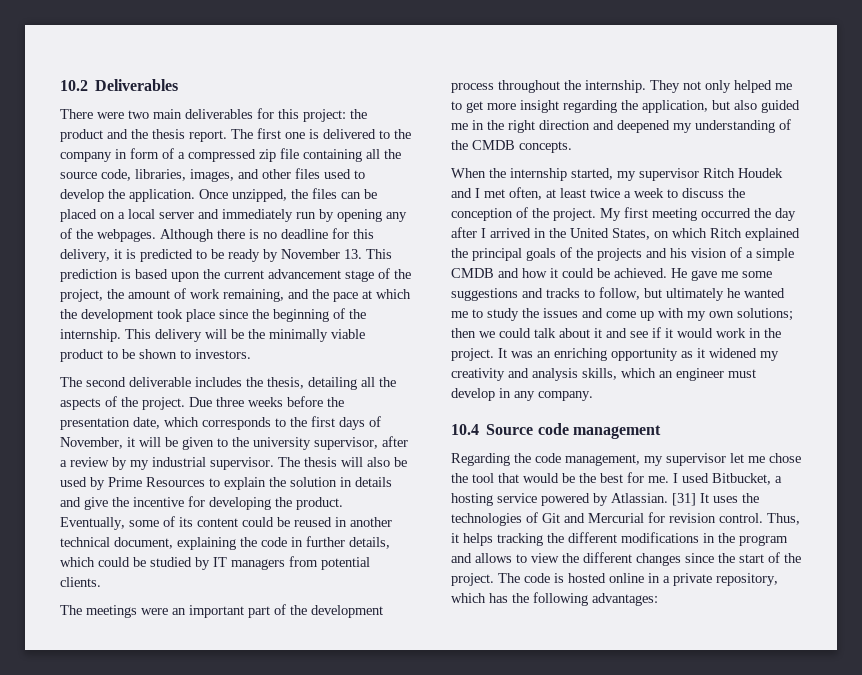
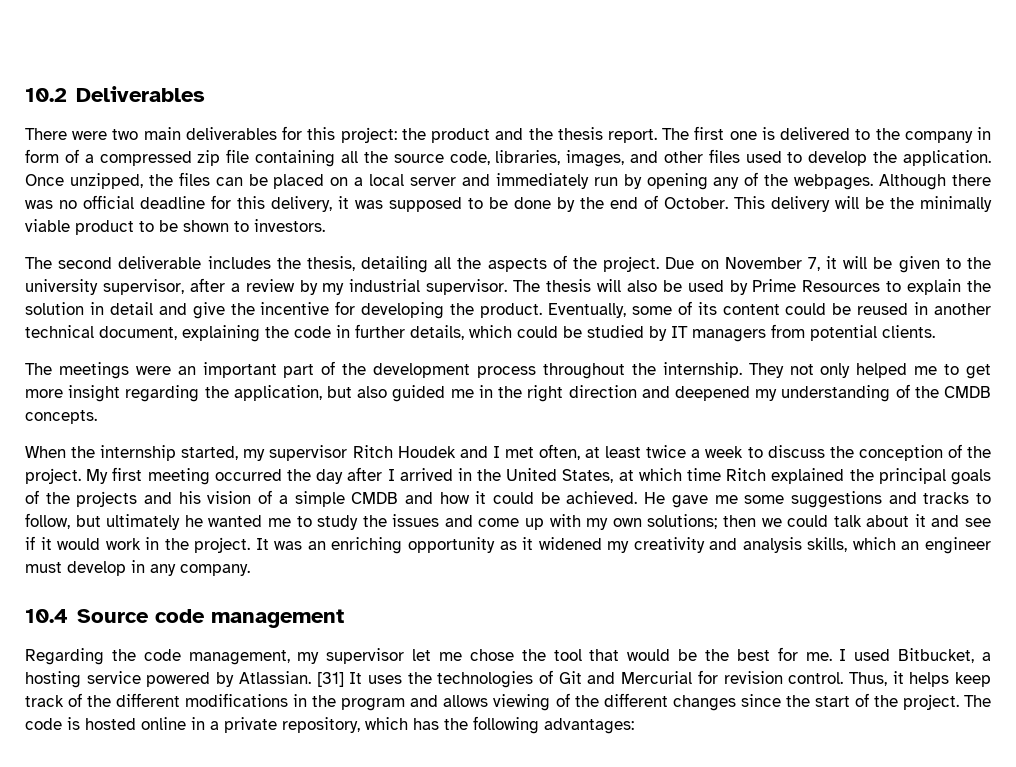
[249,229,277,239] is no -> [25,195,134,209] was no official
[126,249,392,262] [60,268,411,282] [60,288,411,302] [60,308,366,322] [60,329,121,342] is predicted to be ready by November 13. This prediction is based upon the current advancement stage of the project, the amount of work remaining, and the pace at which the development took place since the beginning of the internship. -> [355,195,728,212] was supposed to be done by the end of October.
[216,396,344,407] [60,416,381,430] [60,437,123,449] three weeks before the presentation date, which corresponds to the first days of November, -> [700,257,820,271] on November 7,
[355,477,392,487] details -> [109,302,153,315] detail
[654,228,707,238] on which -> [618,468,722,481] at which time
[497,533,543,546] tracking -> [955,672,992,687] [25,693,83,707] keep track of
[516,553,559,563] to view -> [493,693,570,711] viewing of

